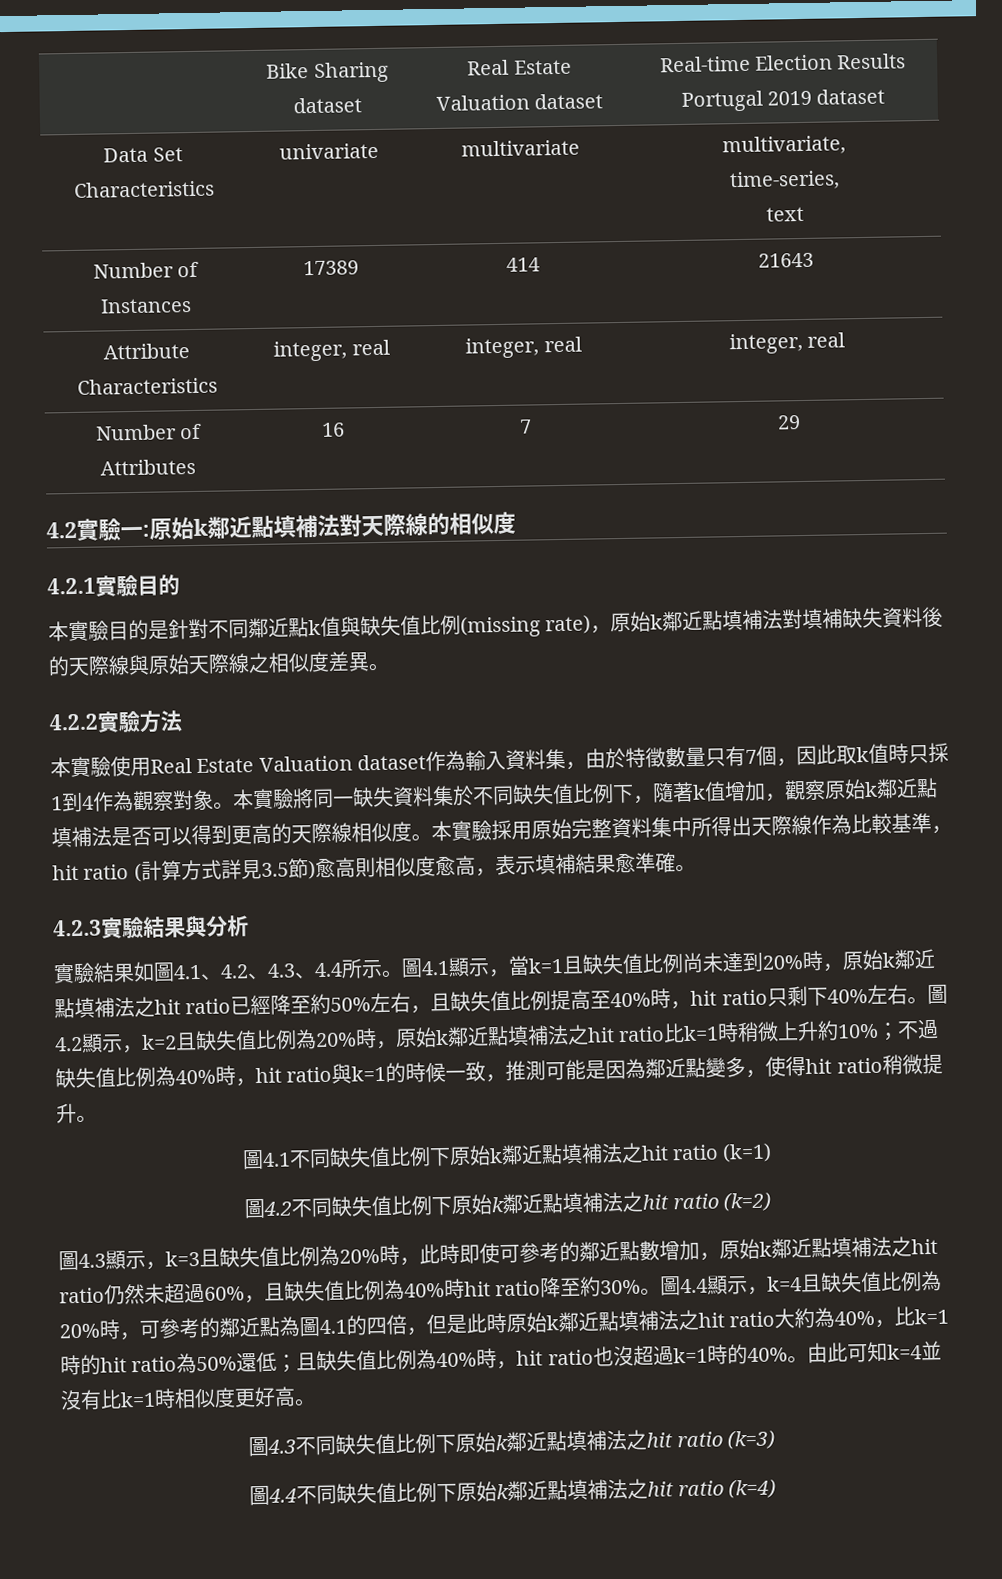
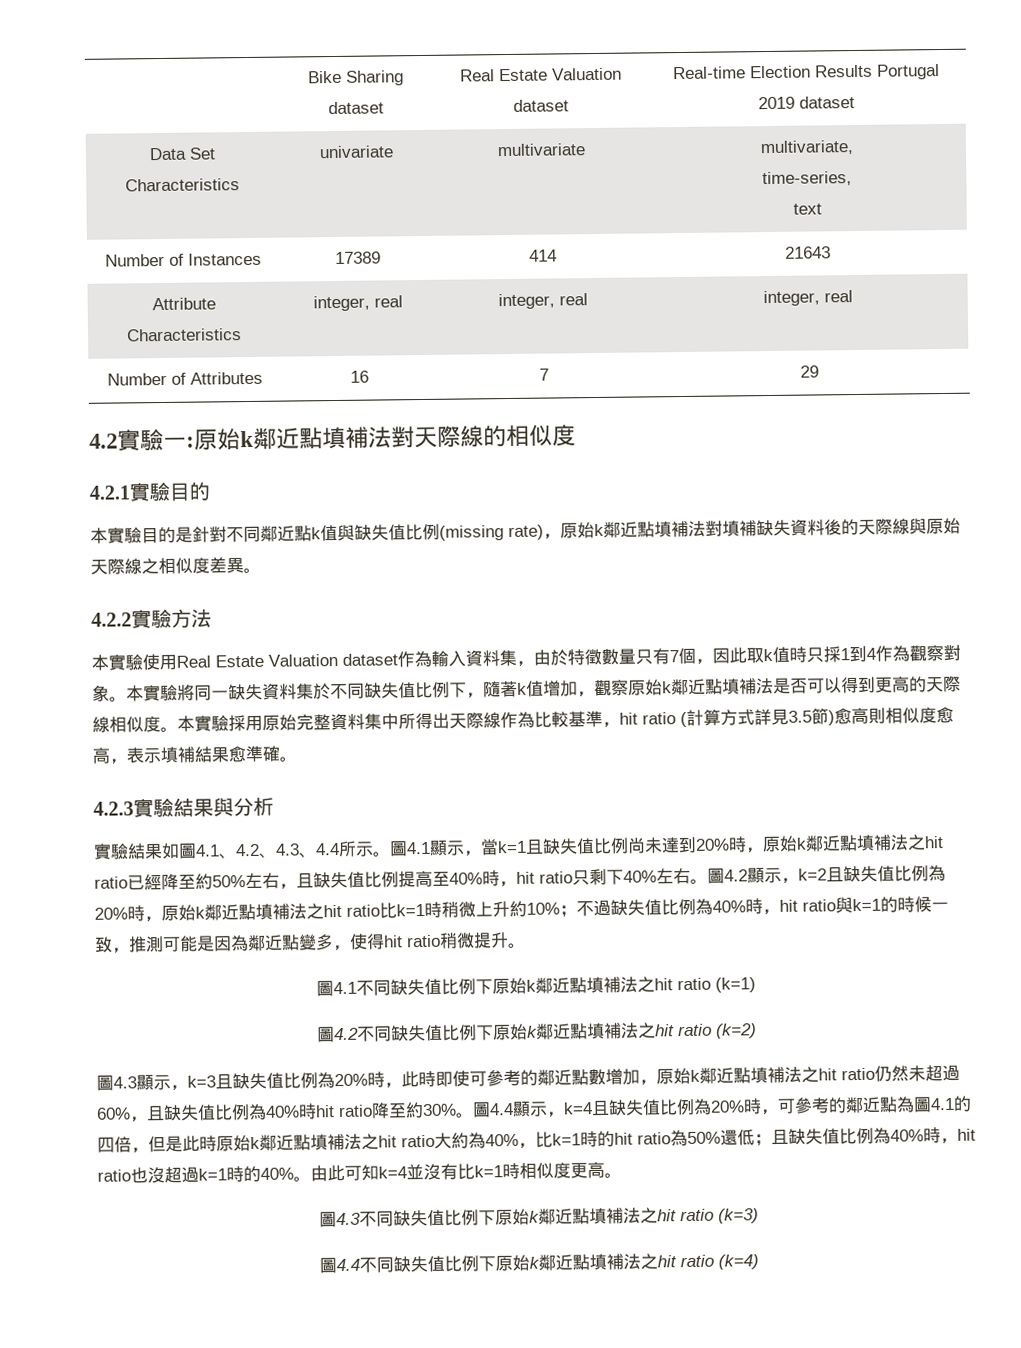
[254,1386,276,1408] 好 -> (588, 1170) none

